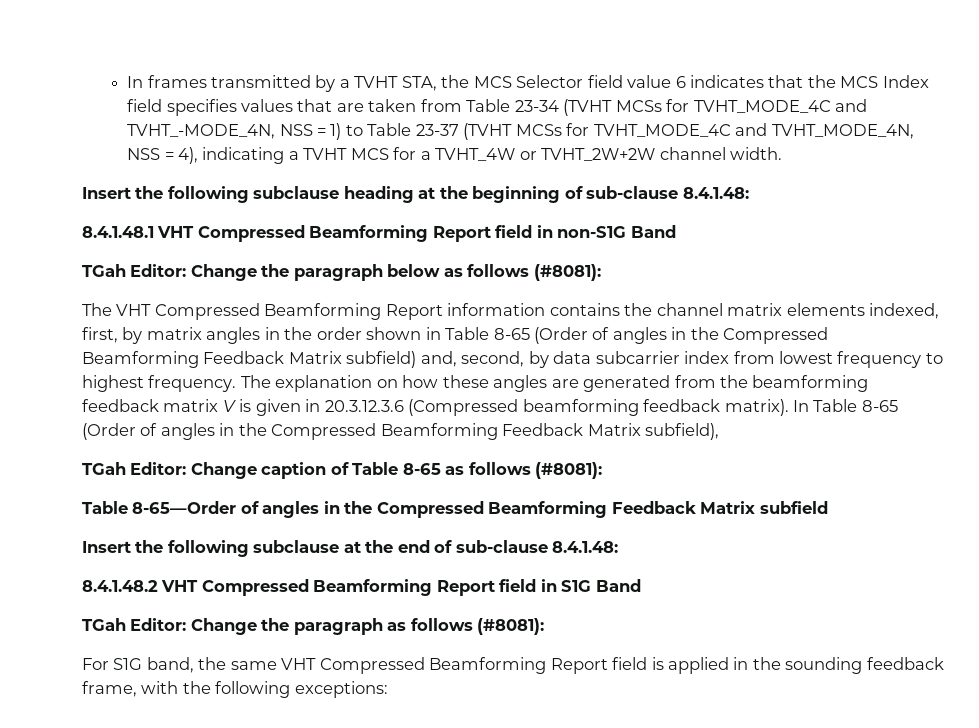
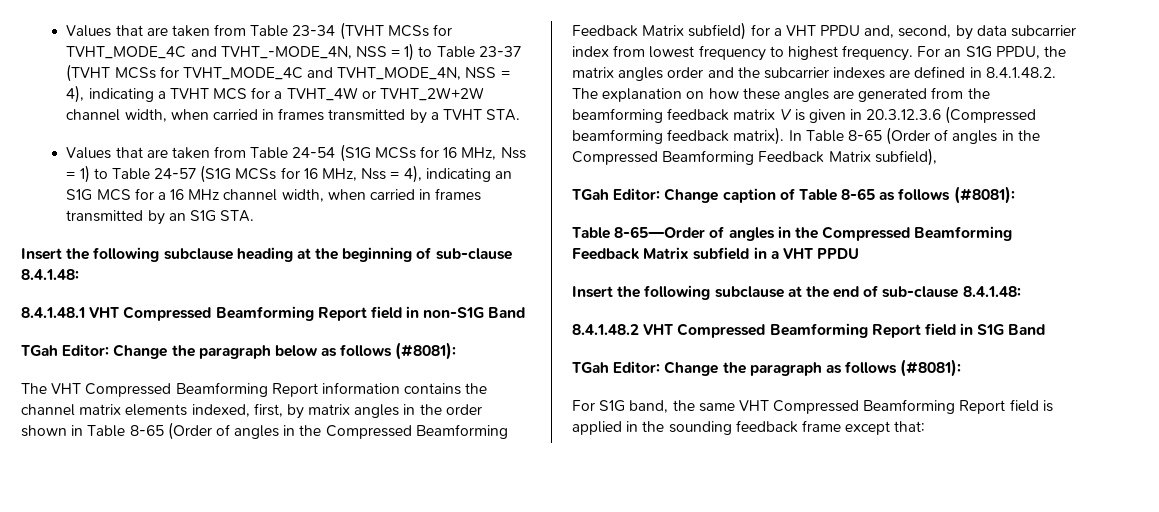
[127,75,929,92] [127,99,293,116] In frames transmitted by a TVHT STA, the MCS Selector field value 6 indicates that the MCS Index field specifies values -> [66,25,112,37] Values
[729,147,782,160] width. -> [124,108,521,124] [66,144,526,162] [66,165,512,183] [66,188,482,202] [66,210,255,225] width, when carried in frames transmitted by a TVHT STA. // Values that are taken from Table 24-54 (S1G MCSs for 16 MHz, Nss = 1) to Table 24-57 (S1G MCSs for 16 MHz, Nss = 4), indicating an S1G MCS for a 16 MHz channel width, when carried in frames transmitted by an S1G STA.
(417, 359) none -> [750,24,861,36] for a VHT PPDU
(237, 383) none -> [917,46,1067,59] [572,66,1056,81] For an S1G PPDU, the matrix angles order and the subcarrier indexes are defined in 8.4.1.48.2.
(828, 507) none -> [753,247,860,259] in a VHT PPDU
[82,681,388,698] frame, with the following exceptions: -> [801,420,926,435] frame except that:

